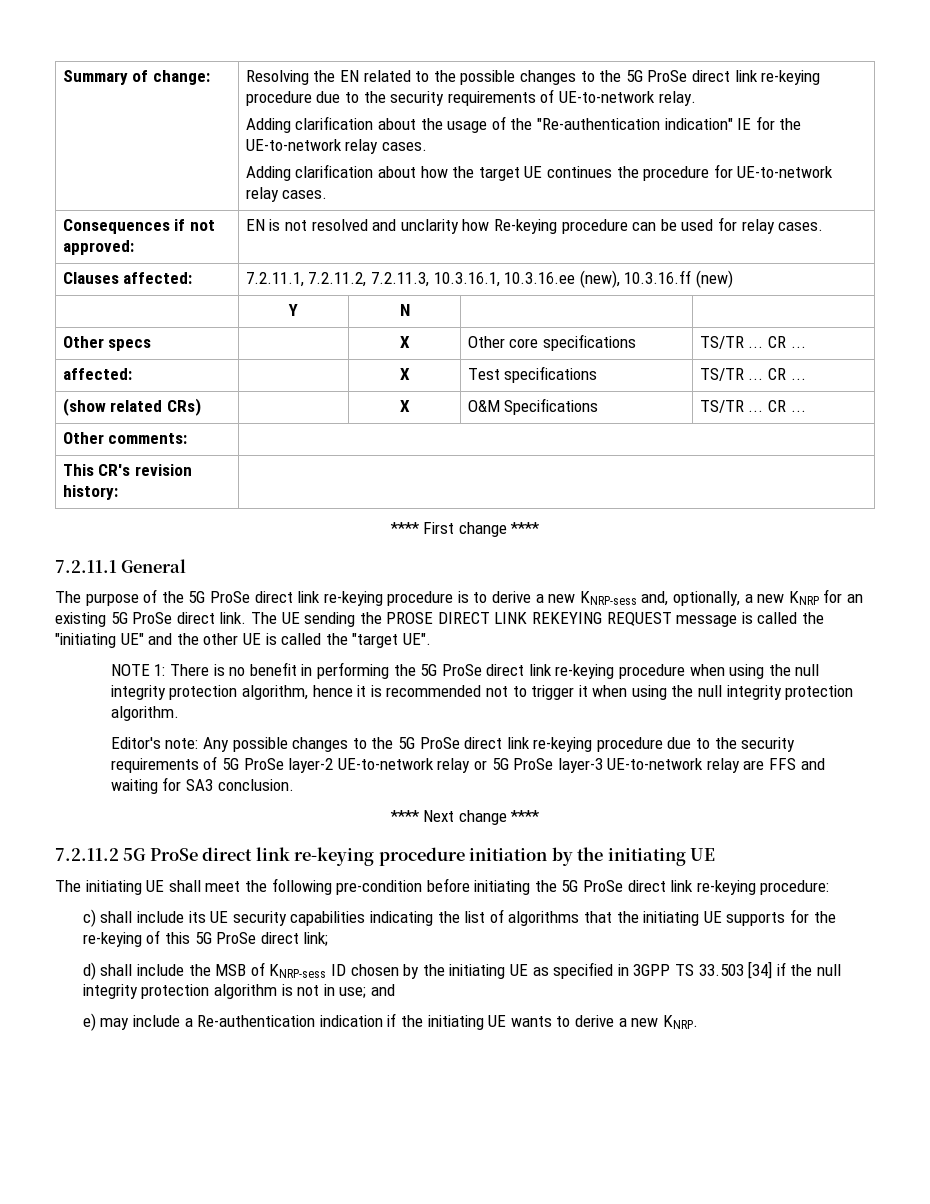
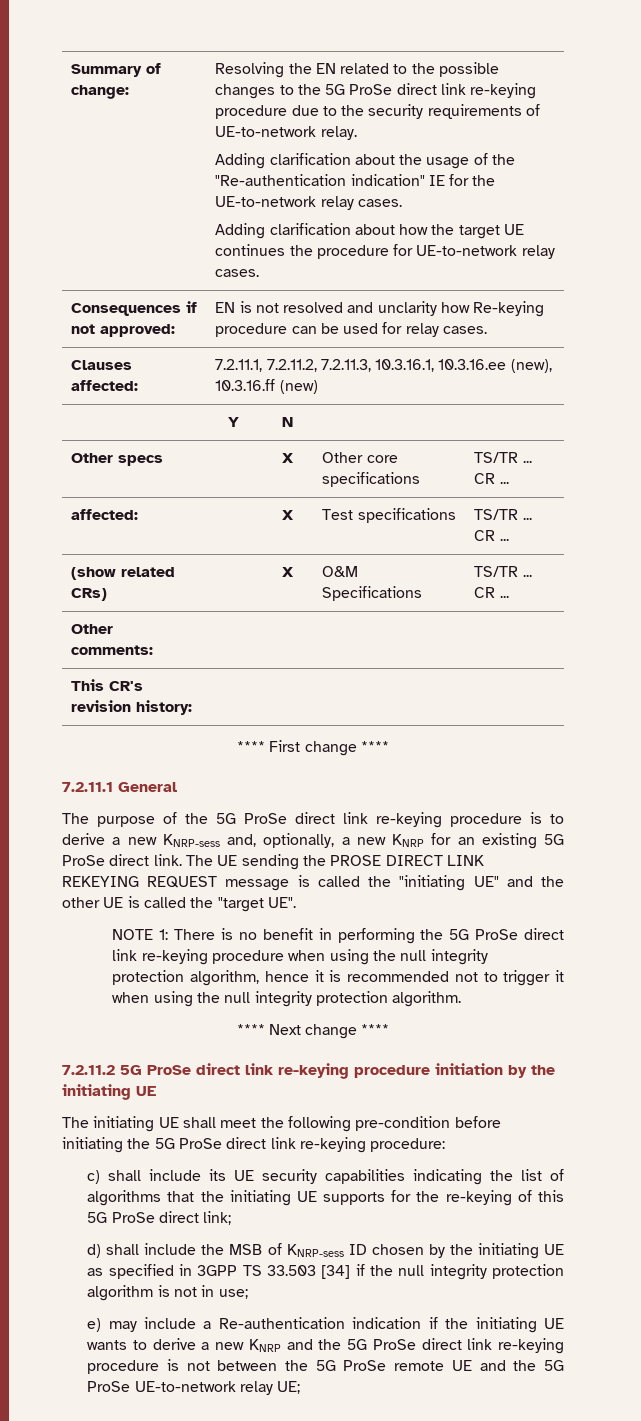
[110,737,796,752] [110,756,825,773] [110,777,294,794] // Editor's note: Any possible changes to the 5G ProSe direct link re-keying procedure due to the security requirements of 5G ProSe layer-2 UE-to-network relay or 5G ProSe layer-3 UE-to-network relay are FFS and waiting for SA3 conclusion. -> (462, 999) none
[371,984,396,996] and -> (248, 1294) none
[662,1015,698,1029] KNRP. -> [248,1338,564,1354] [87,1359,564,1374] [87,1381,301,1395] KNRP and the 5G ProSe direct link re-keying procedure is not between the 5G ProSe remote UE and the 5G ProSe UE-to-network relay UE;

